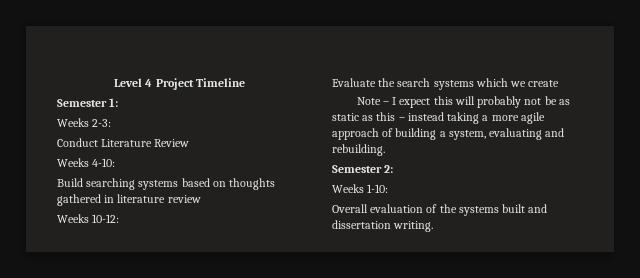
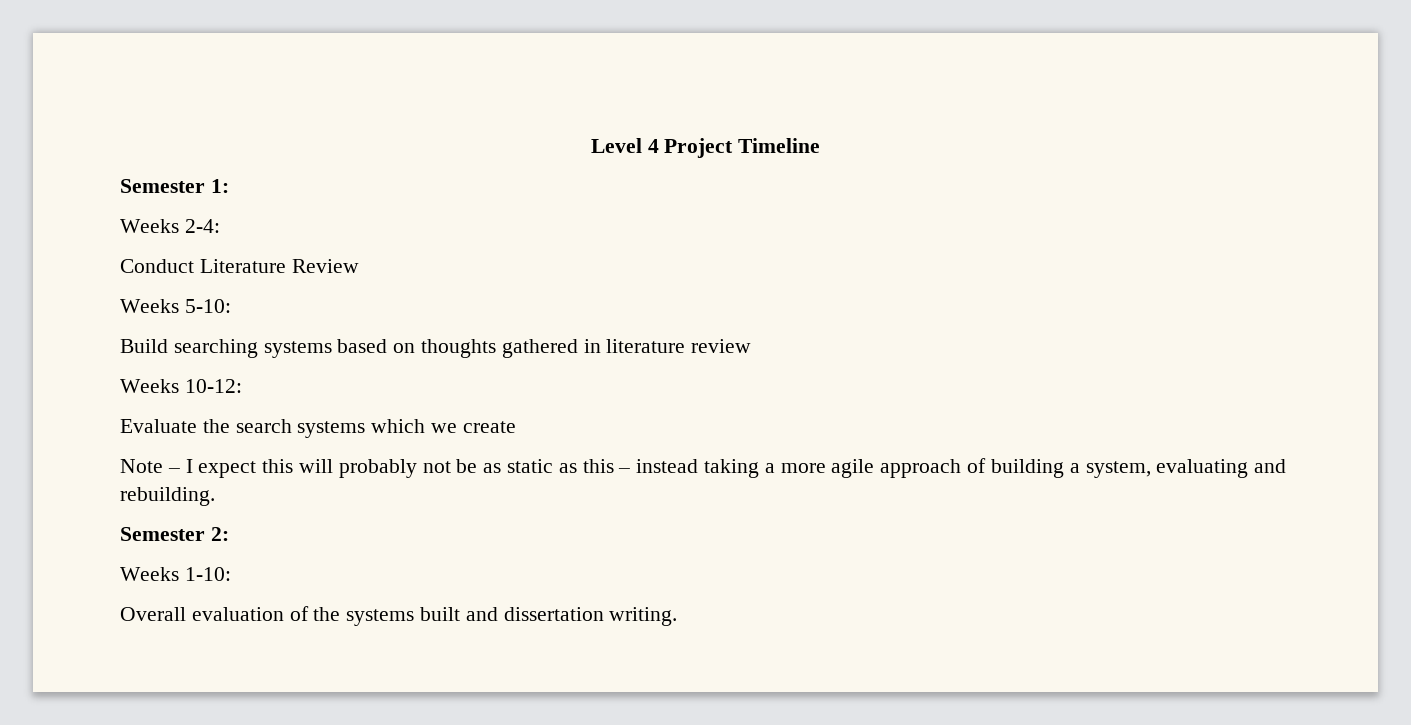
[92,119,112,127] 2-3: -> [184,219,220,233] 2-4:
[92,158,116,167] 4-10: -> [184,299,231,313] 5-10:

